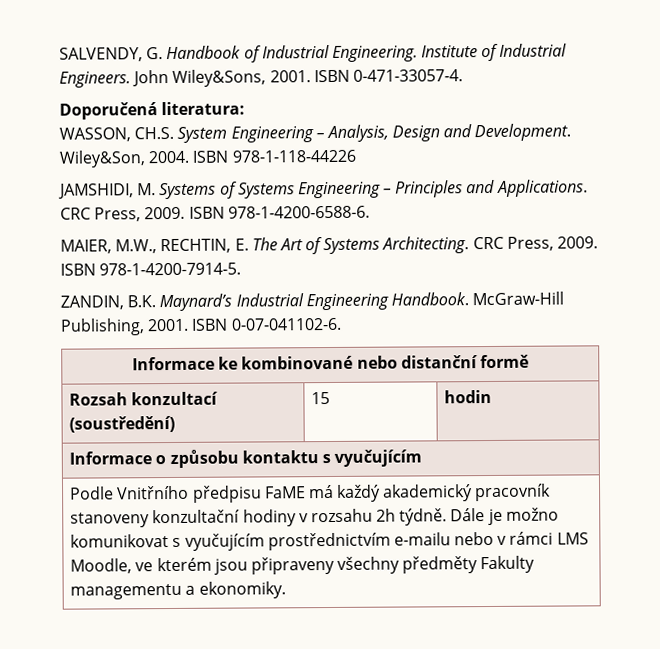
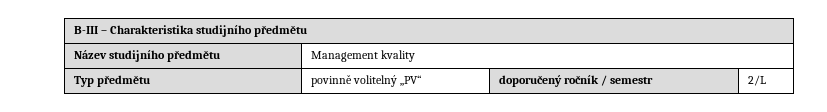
[59,43,568,63] [59,69,463,88] [59,101,246,120] [59,123,572,143] [59,149,356,168] [58,179,588,200] [60,205,370,222] [60,236,599,255] [60,262,242,276] [60,291,565,312] [60,317,342,336] [132,354,529,371] [69,391,219,406] [69,415,176,433] [311,391,331,405] [444,389,493,404] [69,449,423,469] [70,483,552,503] [70,507,559,528] [70,531,589,551] [70,555,536,575] [70,581,286,600] SALVENDY, G. Handbook of Industrial Engineering. Institute of Industrial Engineers. John Wiley&Sons, 2001. ISBN 0-471-33057-4. // Doporučená literatura: // WASSON, CH.S. System Engineering – Analysis, Design and Development. Wiley&Son, 2004. ISBN 978-1-118-44226 // JAMSHIDI, M. Systems of Systems Engineering – Principles and Applications. CRC Press, 2009. ISBN 978-1-4200-6588-6. // MAIER, M.W., RECHTIN, E. The Art of Systems Architecting. CRC Press, 2009. ISBN 978-1-4200-7914-5. // ZANDIN, B.K. Maynard’s Industrial Engineering Handbook. McGraw-Hill Publishing, 2001. ISBN 0-07-041102-6. // Informace ke kombinované nebo distanční formě // Rozsah konzultací (soustředění) | 15 | hodin // Informace o způsobu kontaktu s vyučujícím // Podle Vnitřního předpisu FaME má každý akademický pracovník stanoveny konzultační hodiny v rozsahu 2h týdně. Dále je možno komunikovat s vyučujícím prostřednictvím e-mailu nebo v rámci LMS Moodle, ve kterém jsou připraveny všechny předměty Fakulty managementu a ekonomiky. -> [73,25,308,37] [73,50,221,62] [310,50,416,62] [73,75,151,87] [310,75,423,87] [498,75,654,87] [747,75,766,86] B-III – Charakteristika studijního předmětu // Název studijního předmětu | Management kvality // Typ předmětu | povinně volitelný „PV“ | doporučený ročník / semestr | 2/L

